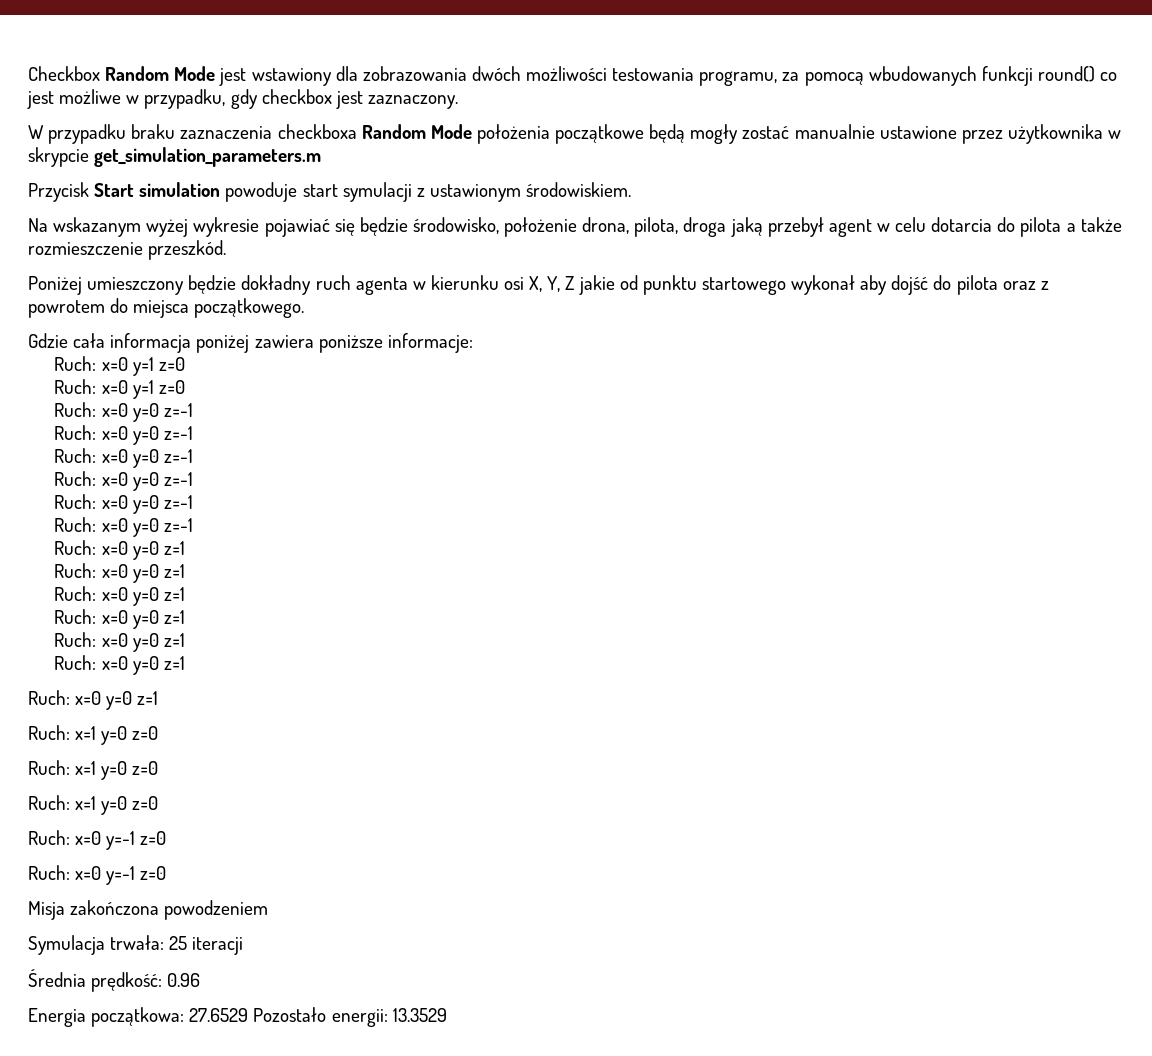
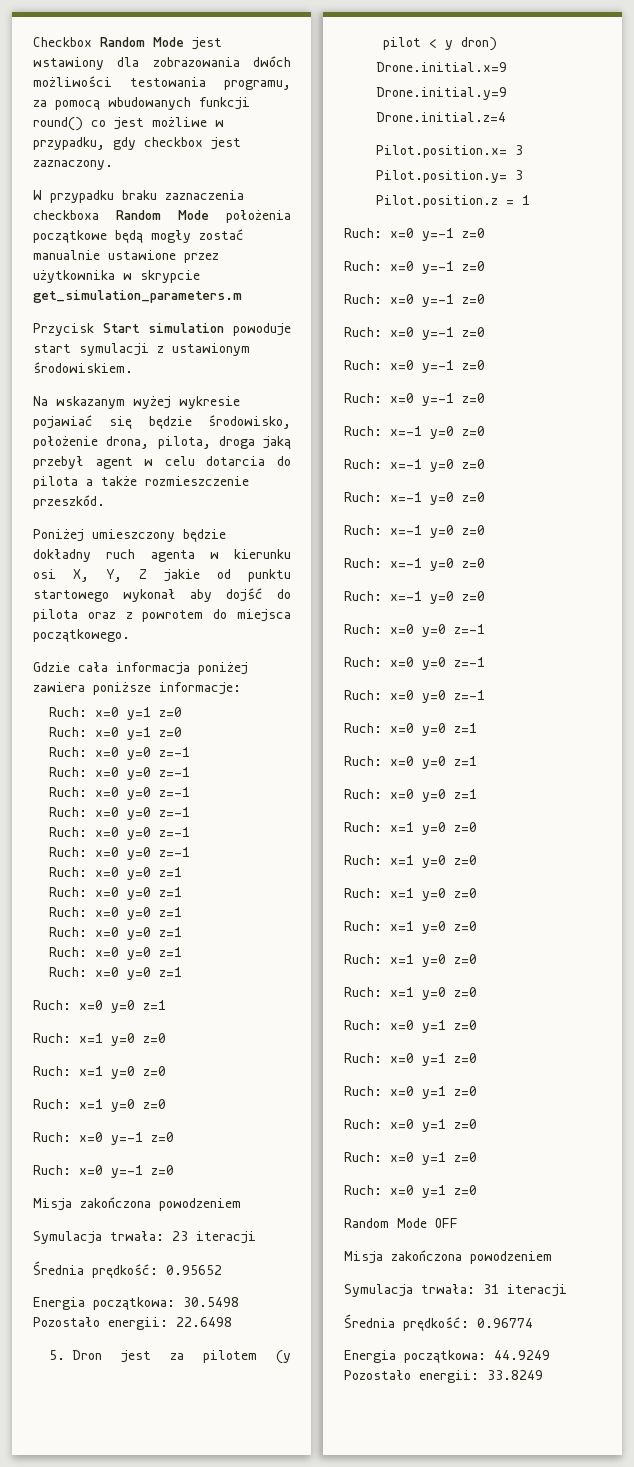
[169,936,244,955] [28,969,201,992] [28,1007,447,1027] 25 iteracji // Średnia prędkość: 0.96 // Energia początkowa: 27.6529 Pozostało energii: 13.3529 -> [172,1231,256,1244] [33,1261,222,1279] [33,1297,239,1311] [33,1317,232,1330] [48,1350,291,1364] [382,37,497,51] [375,62,507,72] [375,87,507,100] [375,112,506,122] [375,145,523,158] [375,170,523,183] [375,195,530,208] [344,228,485,241] [344,261,485,274] [344,294,485,307] [344,327,485,340] [344,360,485,373] [344,393,485,406] [344,426,485,439] [344,459,485,472] [344,492,485,505] [344,525,485,538] [344,558,485,571] [344,591,485,604] [344,624,485,637] [344,657,485,670] [344,690,485,703] [344,723,477,736] [344,756,477,769] [344,789,477,802] [344,822,477,835] [344,855,477,868] [344,888,477,901] [344,921,477,934] [344,954,477,967] [344,987,477,1000] [344,1020,477,1033] [344,1053,477,1066] [344,1086,477,1099] [344,1119,477,1132] [344,1152,477,1165] [344,1185,477,1198] [344,1218,458,1228] [344,1250,552,1264] [344,1284,567,1297] [344,1314,533,1332] [344,1350,550,1364] [344,1370,543,1383] 23 iteracji // Średnia prędkość: 0.95652 // Energia początkowa: 30.5498 Pozostało energii: 22.6498 // 5. Dron jest za pilotem (y pilot < y dron) // Drone.initial.x=9 // Drone.initial.y=9 // Drone.initial.z=4 // Pilot.position.x= 3 // Pilot.position.y= 3 // Pilot.position.z = 1 // Ruch: x=0 y=-1 z=0 // Ruch: x=0 y=-1 z=0 // Ruch: x=0 y=-1 z=0 // Ruch: x=0 y=-1 z=0 // Ruch: x=0 y=-1 z=0 // Ruch: x=0 y=-1 z=0 // Ruch: x=-1 y=0 z=0 // Ruch: x=-1 y=0 z=0 // Ruch: x=-1 y=0 z=0 // Ruch: x=-1 y=0 z=0 // Ruch: x=-1 y=0 z=0 // Ruch: x=-1 y=0 z=0 // Ruch: x=0 y=0 z=-1 // Ruch: x=0 y=0 z=-1 // Ruch: x=0 y=0 z=-1 // Ruch: x=0 y=0 z=1 // Ruch: x=0 y=0 z=1 // Ruch: x=0 y=0 z=1 // Ruch: x=1 y=0 z=0 // Ruch: x=1 y=0 z=0 // Ruch: x=1 y=0 z=0 // Ruch: x=1 y=0 z=0 // Ruch: x=1 y=0 z=0 // Ruch: x=1 y=0 z=0 // Ruch: x=0 y=1 z=0 // Ruch: x=0 y=1 z=0 // Ruch: x=0 y=1 z=0 // Ruch: x=0 y=1 z=0 // Ruch: x=0 y=1 z=0 // Ruch: x=0 y=1 z=0 // Random Mode OFF // Misja zakończona powodzeniem // Symulacja trwała: 31 iteracji // Średnia prędkość: 0.96774 // Energia początkowa: 44.9249 Pozostało energii: 33.8249

